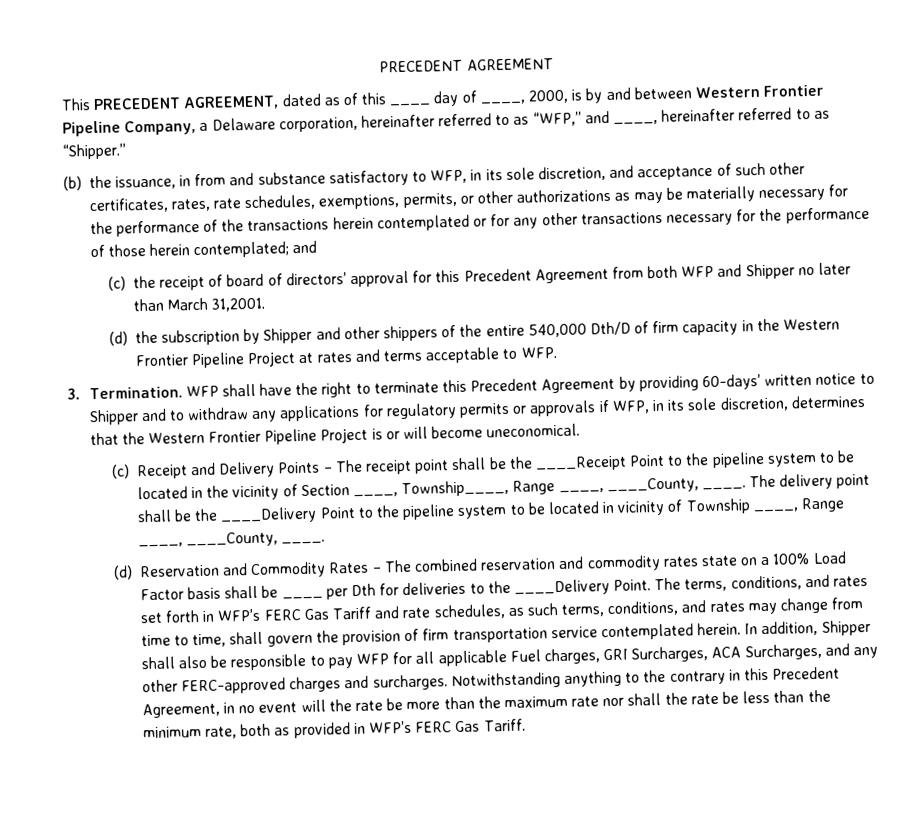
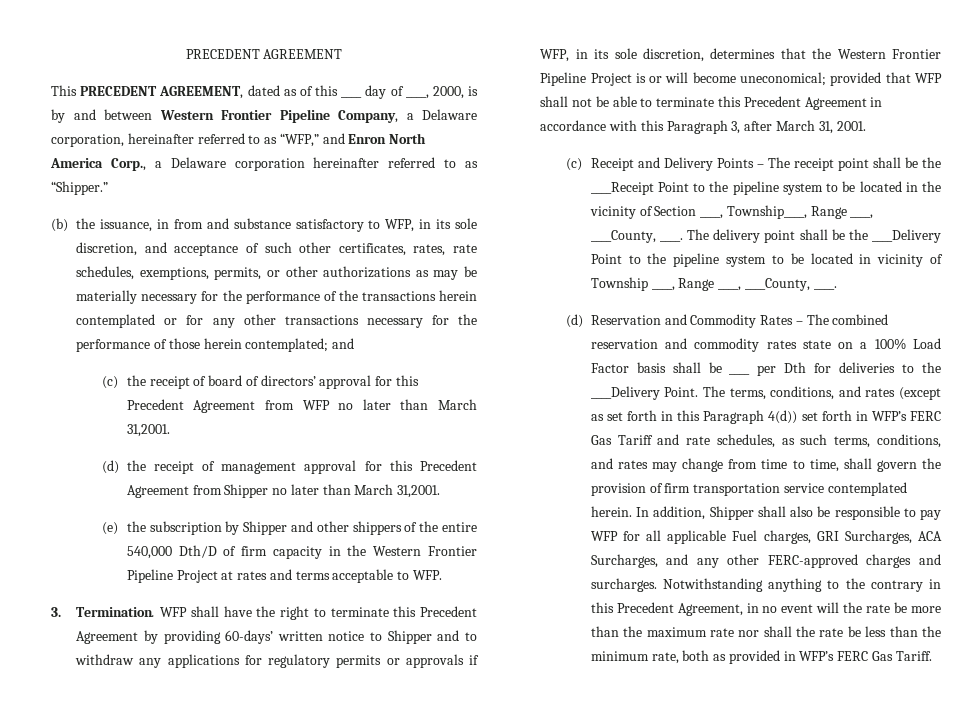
[613,119,659,125] ____, -> [348,133,427,144] [50,157,305,171] Enron North America Corp., a Delaware corporation
[647,264,743,279] both WFP and -> [302,399,477,410] [126,424,170,437] [101,460,477,474] [126,485,222,498] WFP no later than March 31,2001. // (d) the receipt of management approval for this Precedent Agreement from
[109,331,129,346] (d) -> [101,522,118,535] (e)
[486,423,581,438] uneconomical. -> [740,72,942,86] [540,96,883,110] [540,120,866,134] uneconomical; provided that WFP shall not be able to terminate this Precedent Agreement in accordance with this Paragraph 3, after March 31, 2001.
(869, 581) none -> [898,387,941,400] [590,410,798,424] (except as set forth in this Paragraph 4(d))

